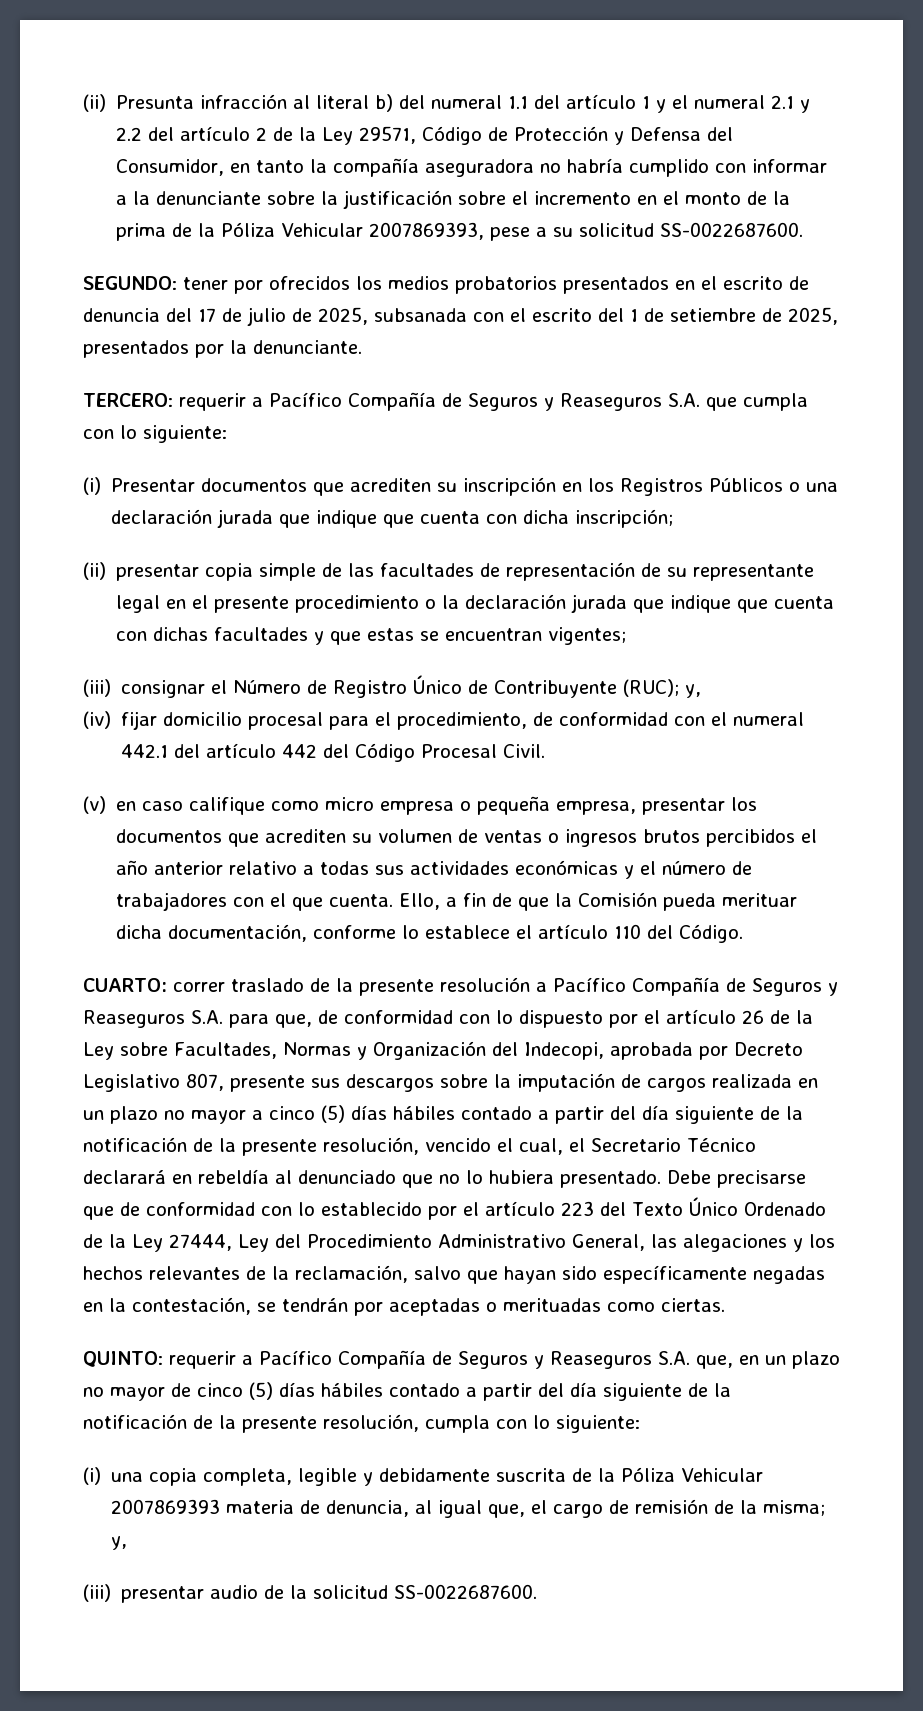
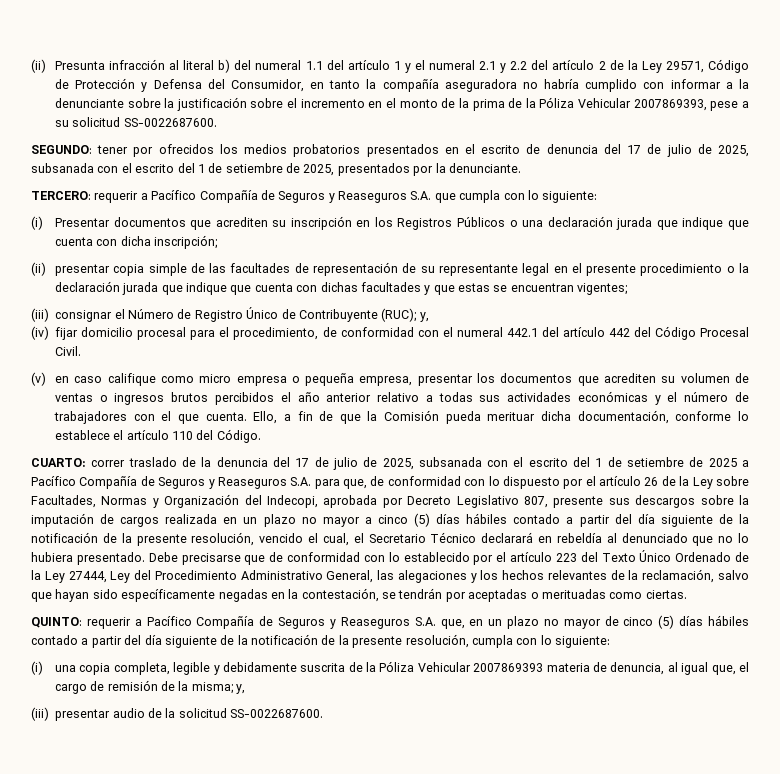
[359,977,530,996] presente resolución -> [216,457,737,470] denuncia del 17 de julio de 2025, subsanada con el escrito del 1 de setiembre de 2025

